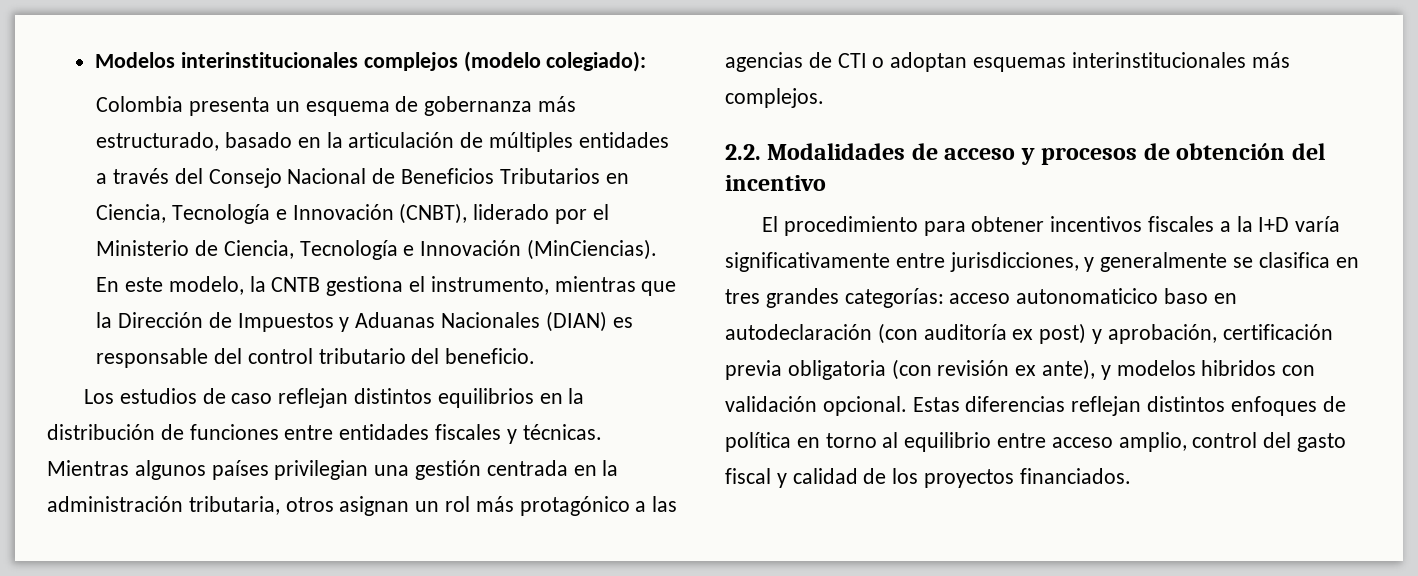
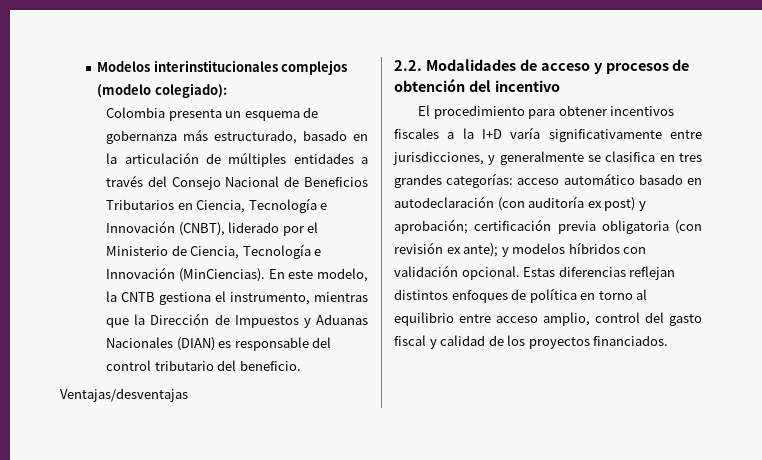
[84,388,585,408] [47,424,602,444] [47,460,619,480] [47,496,678,516] [725,52,1290,72] [725,88,824,108] Los estudios de caso reflejan distintos equilibrios en la distribución de funciones entre entidades fiscales y técnicas. Mientras algunos países privilegian una gestión centrada en la administración tributaria, otros asignan un rol más protagónico a las agencias de CTI o adoptan esquemas interinstitucionales más complejos. -> [60,388,188,402] Ventajas/desventajas
[1016,288,1209,304] autonomaticico baso -> [563,173,683,185] automático basado
[1107,324,1217,344] aprobación, -> [394,219,468,234] aprobación;
[1042,359,1096,380] ante), -> [463,243,499,257] ante);
[1201,360,1277,376] hibridos -> [568,242,620,254] híbridos

